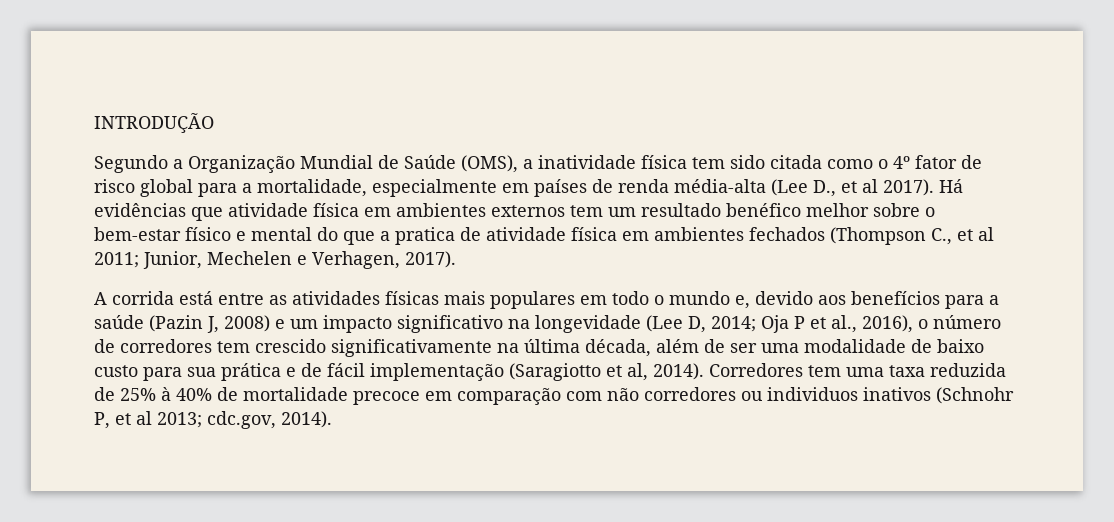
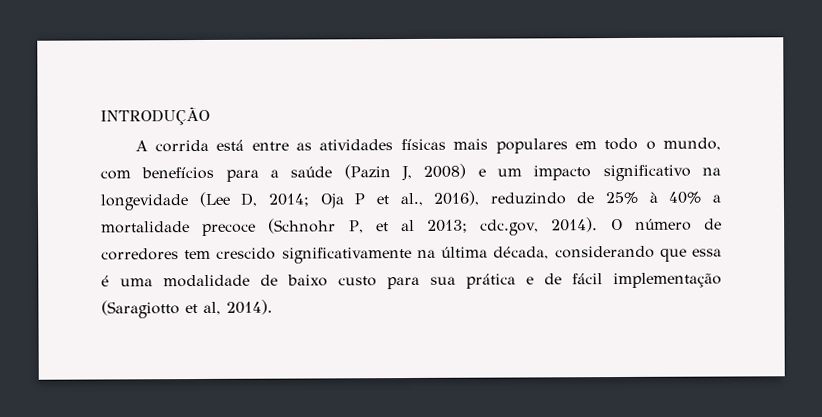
[94,155,982,173] [94,179,963,197] [94,203,935,221] [94,227,994,245] [94,251,456,269] // Segundo a Organização Mundial de Saúde (OMS), a inatividade física tem sido citada como o 4º fator de risco global para a mortalidade, especialmente em países de renda média-alta (Lee D., et al 2017). Há evidências que atividade física em ambientes externos tem um resultado benéfico melhor sobre o bem-estar físico e mental do que a pratica de atividade física em ambientes fechados (Thompson C., et al 2011; Junior, Mechelen e Verhagen, 2017). -> (210, 116) none
[669,291,846,309] mundo e, devido aos -> [662,137,721,151] [100,170,131,180] mundo, com
[918,319,928,329] o -> [489,191,721,205] [101,217,623,236] reduzindo de 25% à 40% a mortalidade precoce (Schnohr P, et al 2013; cdc.gov, 2014). O
[656,339,757,353] além de ser -> [554,245,722,262] [101,275,110,287] considerando que essa é
[709,363,1006,377] [94,387,1014,405] [94,411,332,429] Corredores tem uma taxa reduzida de 25% à 40% de mortalidade precoce em comparação com não corredores ou individuos inativos (Schnohr P, et al 2013; cdc.gov, 2014). -> (273, 307) none

